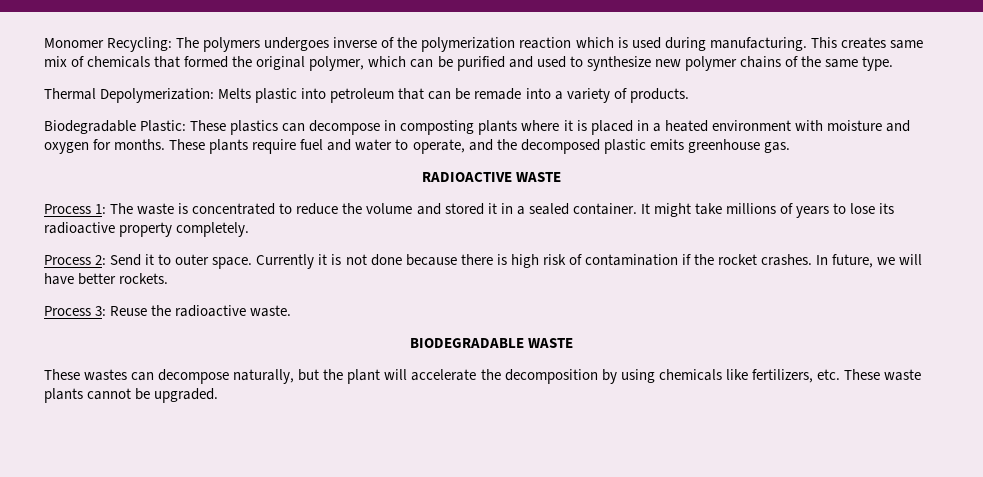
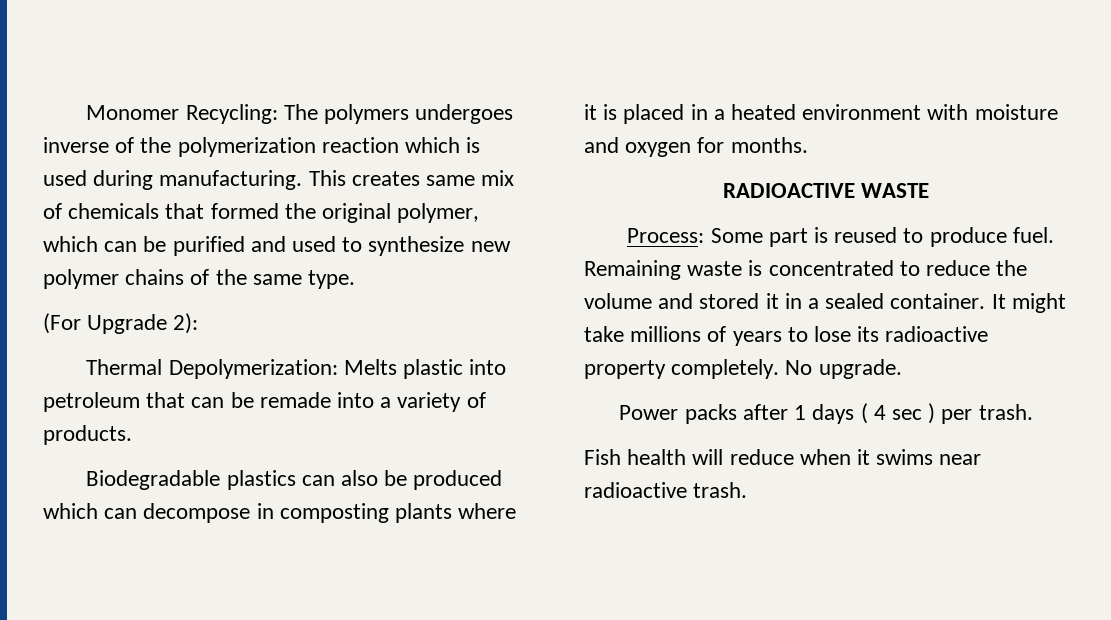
(894, 63) none -> [43,313,199,334] // (For Upgrade 2):
[140,120,279,135] Plastic: These plastics -> [226,470,503,490] [43,503,98,519] plastics can also be produced which
[169,139,790,154] [421,172,562,182] [44,203,134,214] These plants require fuel and water to operate, and the decomposed plastic emits greenhouse gas. // RADIOACTIVE WASTE // Process 1: The -> [722,183,930,198] [627,227,1054,247] [584,260,681,280] // RADIOACTIVE WASTE // Process: Some part is reused to produce fuel. Remaining
[44,254,923,269] [44,273,169,285] [44,305,292,317] [409,338,574,348] [44,369,921,384] [44,388,219,403] // Process 2: Send it to outer space. Currently it is not done because there is high risk of contamination if the rocket crashes. In future, we will have better rockets. // Process 3: Reuse the radioactive waste. // BIODEGRADABLE WASTE // These wastes can decompose naturally, but the plant will accelerate the decomposition by using chemicals like fertilizers, etc. These waste plants cannot be upgraded. -> [785,359,902,379] [619,403,1033,424] [584,449,982,465] [584,482,748,498] No upgrade. // Power packs after 1 days ( 4 sec ) per trash. // Fish health will reduce when it swims near radioactive trash.

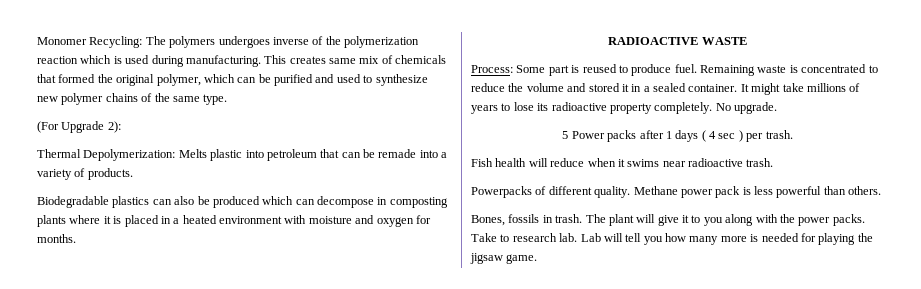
(902, 369) none -> [562,131,569,139] 5
(748, 490) none -> [471,186,882,198] [471,214,865,226] [471,233,873,245] [470,253,538,264] // Powerpacks of different quality. Methane power pack is less powerful than others. // Bones, fossils in trash. The plant will give it to you along with the power packs. Take to research lab. Lab will tell you how many more is needed for playing the jigsaw game.

